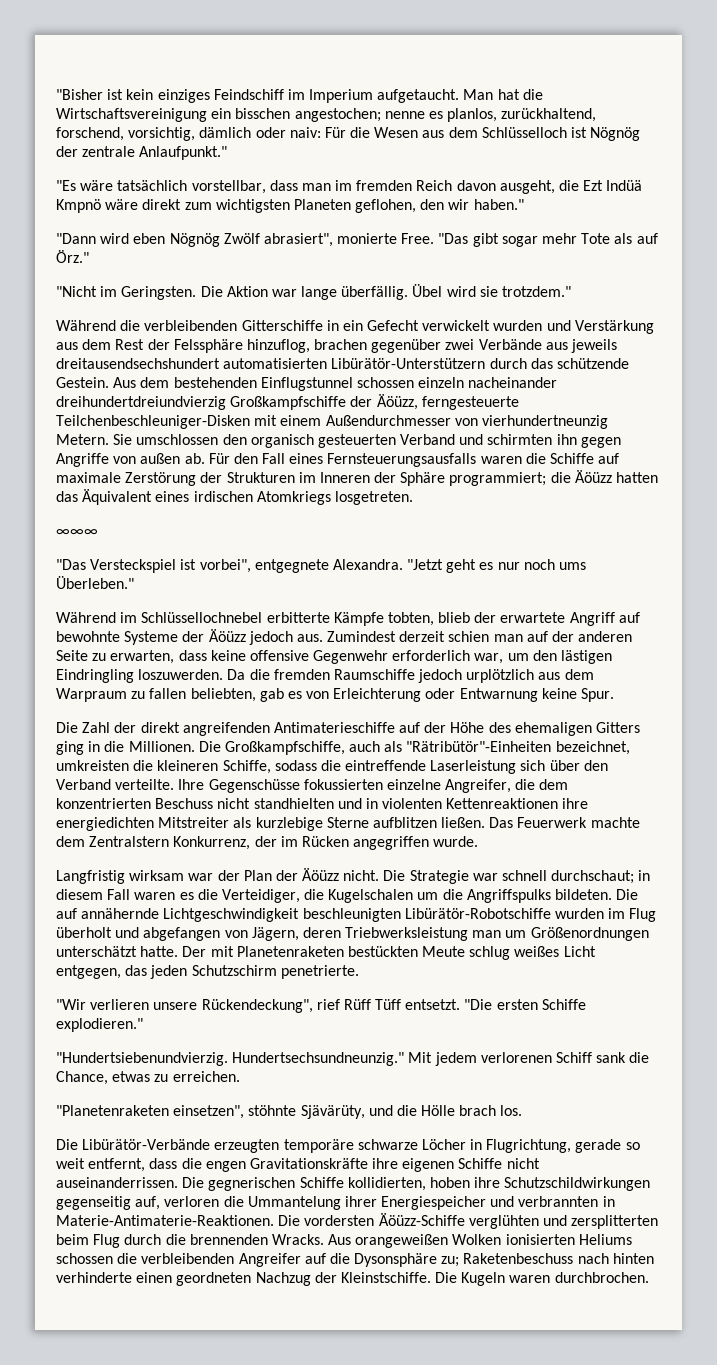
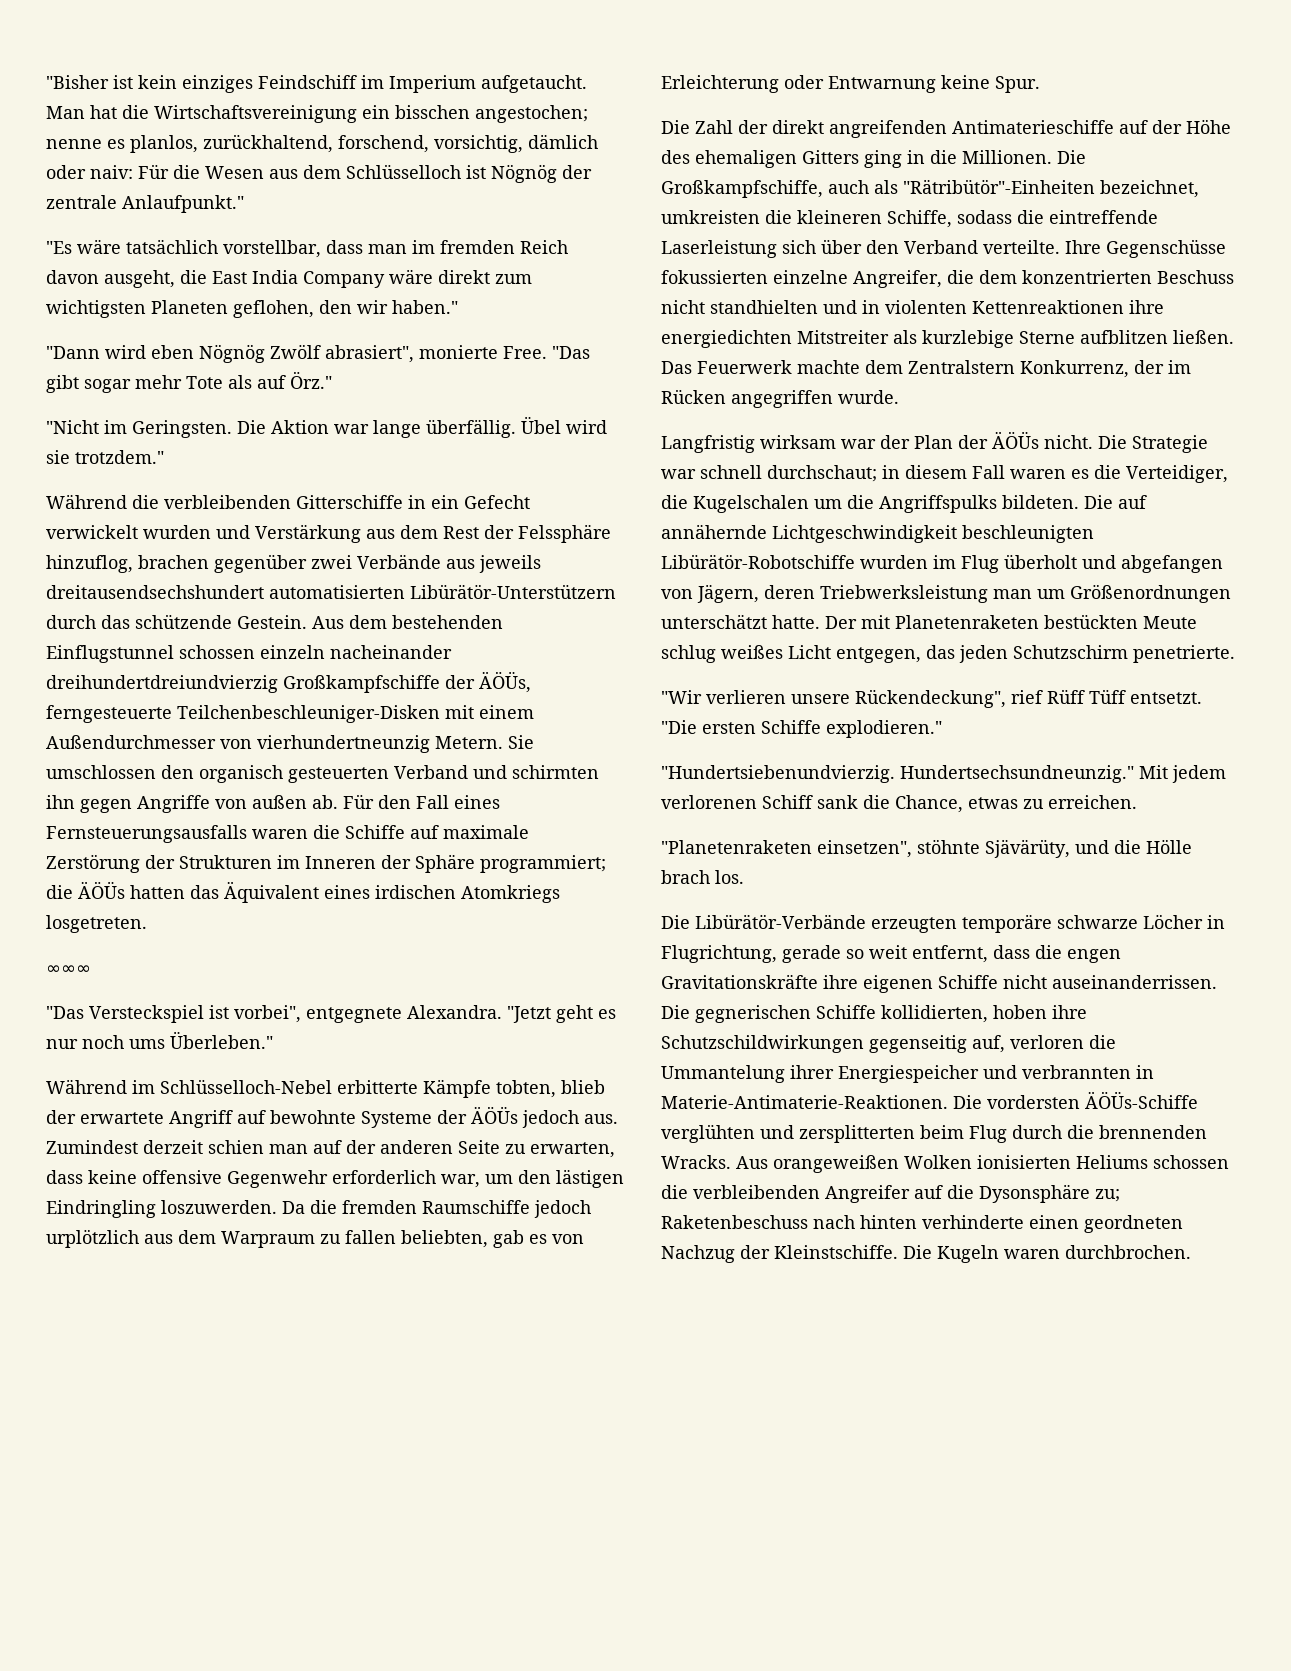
[583,180,643,191] [56,199,101,213] Ezt Indüä Kmpnö -> [212,270,385,288] East India Company
[376,394,418,410] Äöüzz, -> [479,671,531,693] ÄÖÜs,
[574,470,612,483] Äöüzz -> [78,881,125,899] ÄÖÜs
[141,612,263,623] Schlüssellochnebel -> [160,1079,332,1094] Schlüsselloch-Nebel
[208,629,246,642] Äöüzz -> [471,1106,518,1124] ÄÖÜs
[302,868,340,881] Äöüzz -> [992,431,1039,449] ÄÖÜs
[378,1213,465,1226] Äöüzz-Schiffe -> [1085,1091,1198,1109] ÄÖÜs-Schiffe

